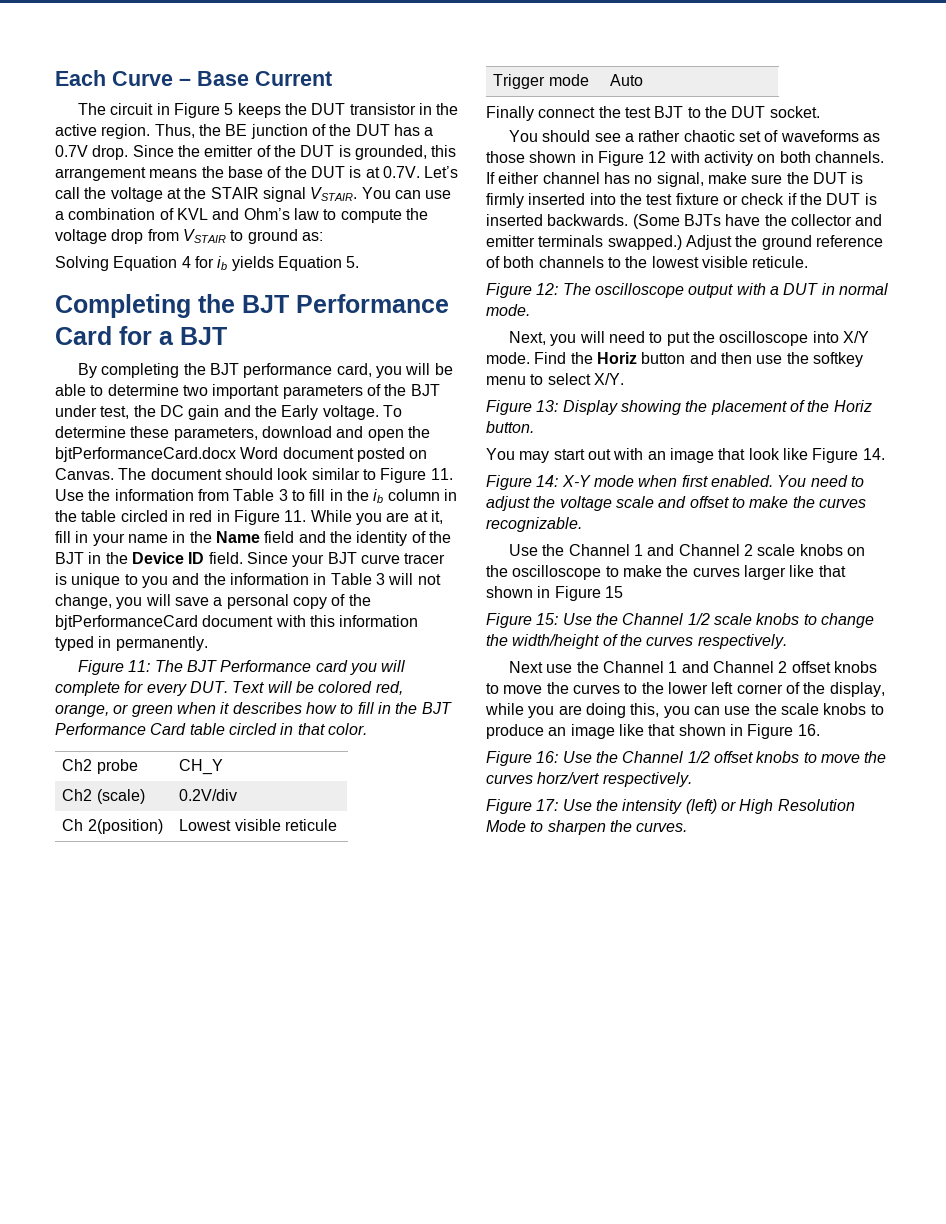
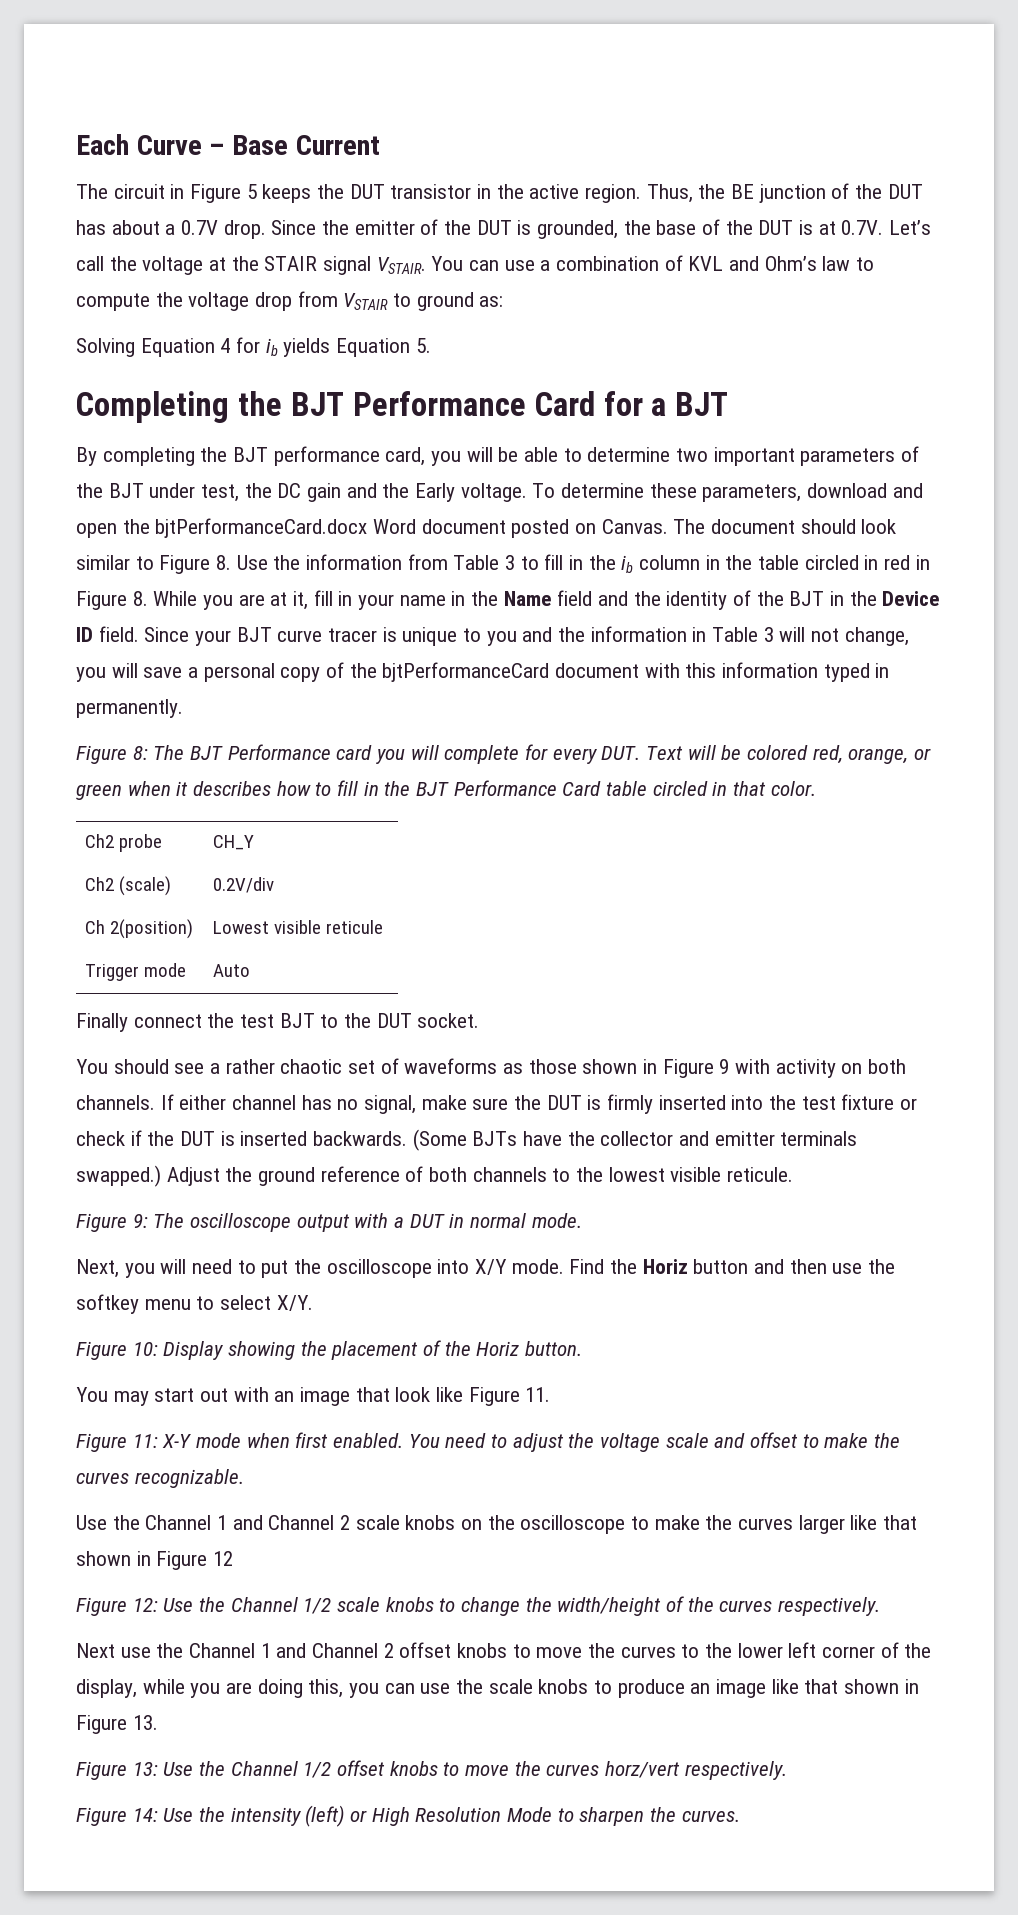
(420, 130) none -> [111,220,160,235] about
[431,145,457,157] [55,167,198,181] this arrangement means -> (619, 229) none
[430,468,453,480] 11. -> [216,555,232,570] 8.
[284,510,307,522] 11. -> [132,591,148,606] 8.
[128,660,151,672] 11: -> [132,746,148,760] 8:
[648,151,667,163] 12 -> [719,1059,730,1074] 9
[536,283,559,295] 12: -> [132,1214,148,1228] 9:
[536,400,559,412] 13: -> [132,1342,158,1356] 10:
[862,448,885,460] [486,475,559,490] 14. // Figure 14: -> [525,1387,551,1402] [76,1433,158,1452] 11. // Figure 11:
[604,586,623,598] [486,613,559,628] 15 // Figure 15: -> [213,1551,234,1566] [76,1597,158,1616] 12 // Figure 12:
[797,724,820,736] [486,751,559,766] 16. // Figure 16: -> [132,1715,158,1730] [76,1761,158,1780] 13. // Figure 13:
[536,799,559,811] 17: -> [132,1808,158,1822] 14:

